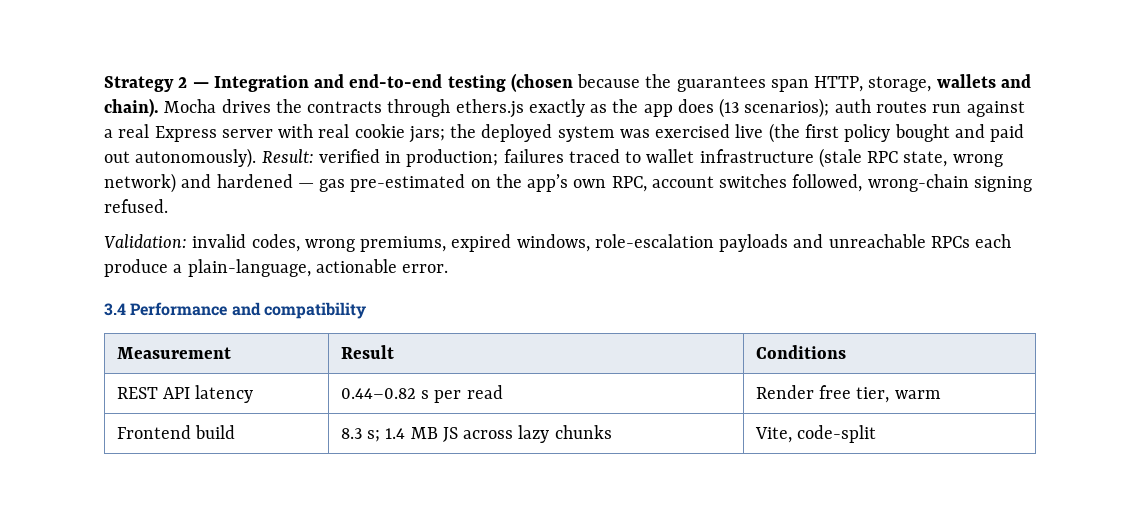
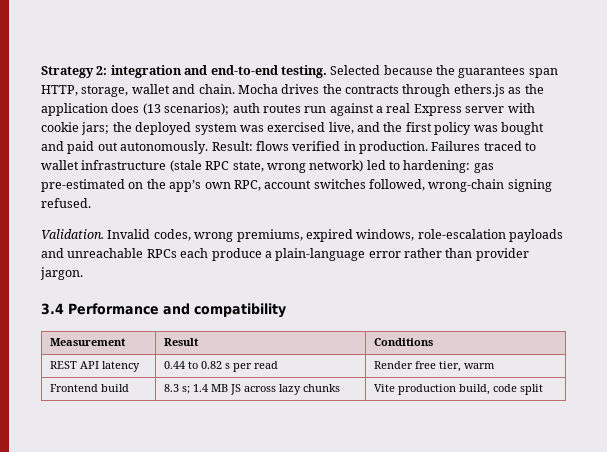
[178,73,573,92] 2 — Integration and end-to-end testing (chosen -> [96,65,381,78] 2: integration and end-to-end testing. Selected
[936,74,1031,88] [104,98,159,117] wallets and chain). -> [131,84,235,94] wallet and chain.
[528,99,585,117] exactly -> (505, 90) none
[643,104,673,117] app -> [41,103,108,116] application
[318,124,350,138] real -> (535, 108) none
[735,123,800,143] live (the -> [328,122,403,134] live, and the
(891, 133) none -> [473,125,498,132] was
[135,148,564,168] autonomously). Result: verified in production; failures -> [120,141,481,154] autonomously. Result: flows verified in production. Failures
[181,174,314,188] and hardened — -> [366,160,471,173] led to hardening:
[104,234,247,248] Validation: invalid -> [41,229,151,239] Validation. Invalid
[187,259,449,277] plain-language, actionable error. -> [275,248,529,261] [40,267,83,280] plain-language error rather than provider jargon.
[340,388,416,399] 0.44–0.82 -> [163,361,222,369] 0.44 to 0.82
[754,425,877,443] Vite, code-split -> [373,384,543,395] Vite production build, code split

